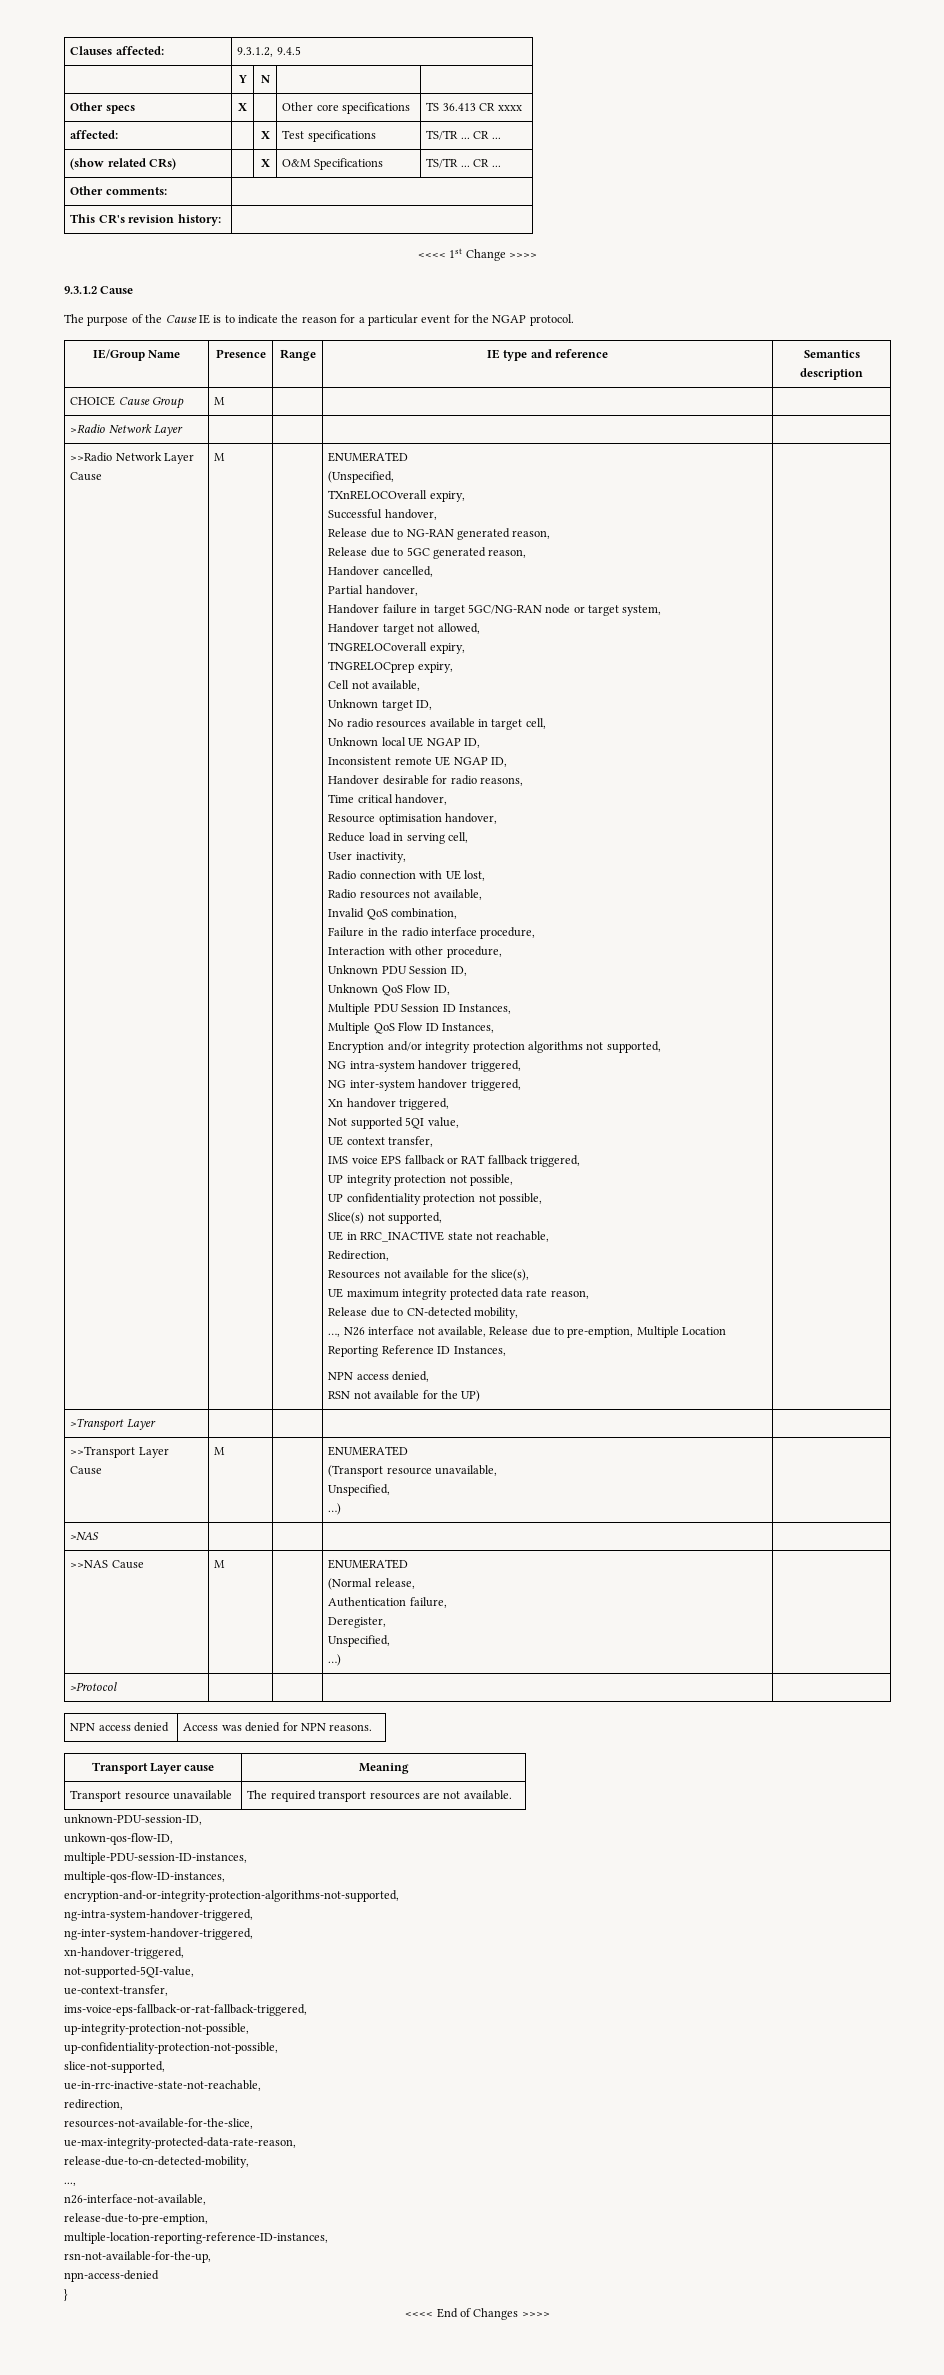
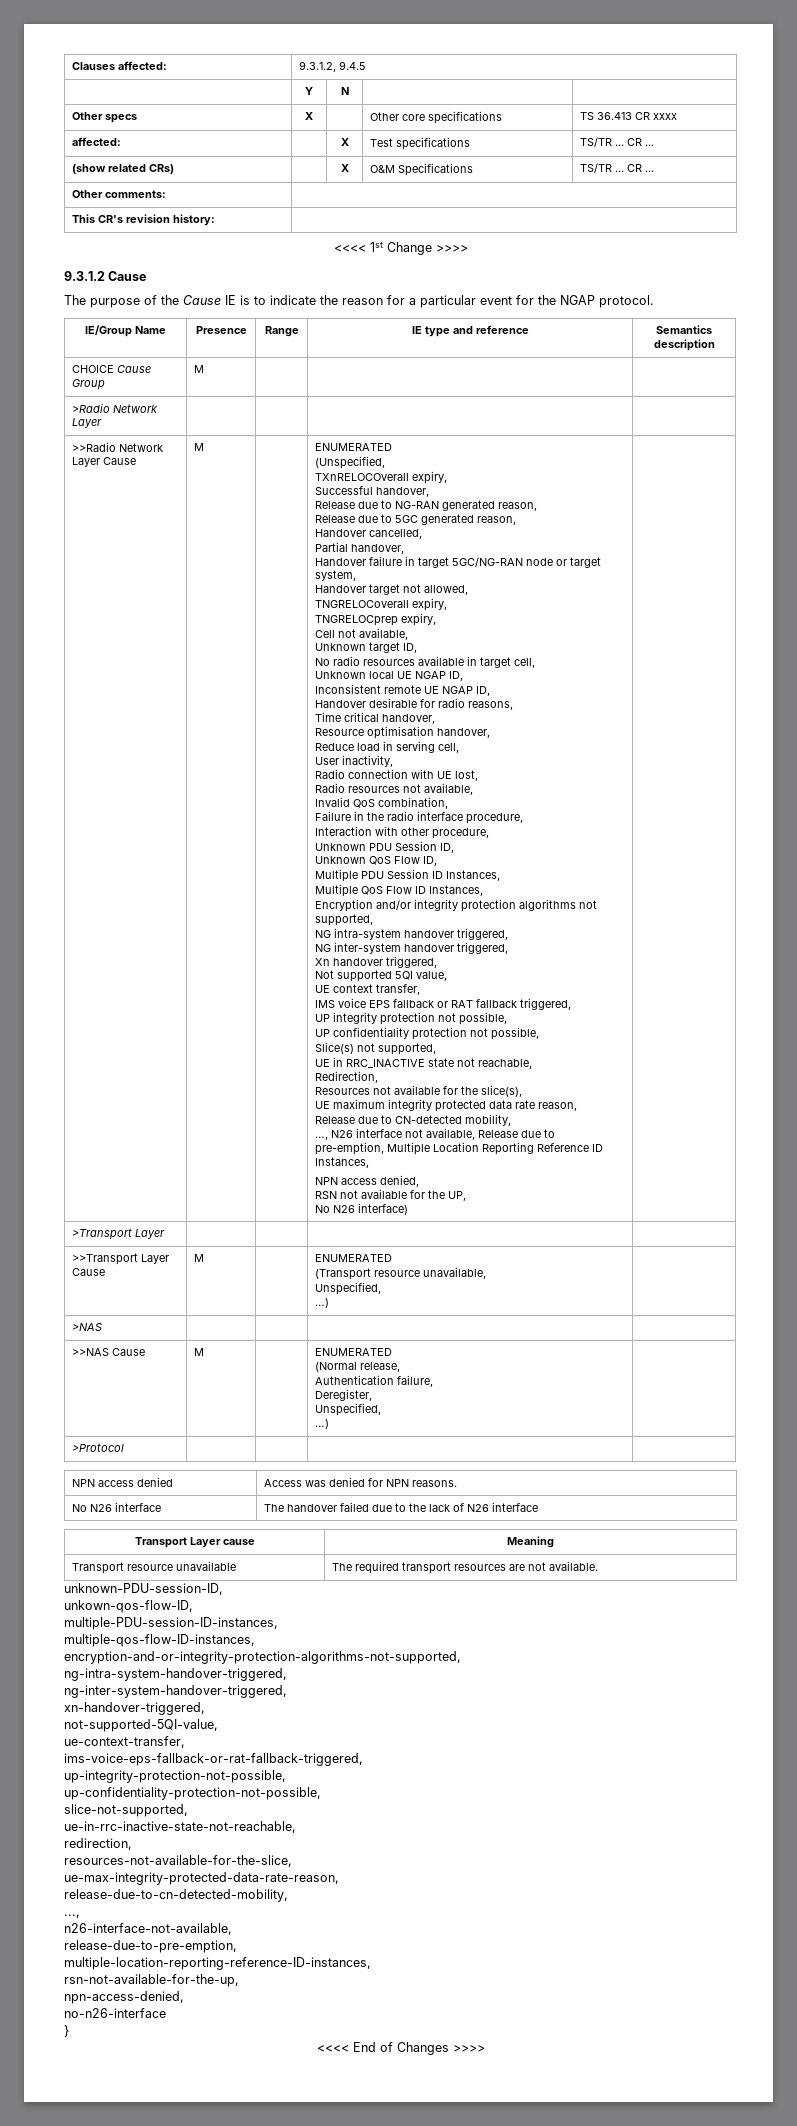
[461,1390,481,1402] UP) -> [448,1191,467,1201] [315,1203,409,1215] UP, // No N26 interface)
(373, 1727) none -> [72,1502,162,1512] [264,1502,539,1512] // No N26 interface | The handover failed due to the lack of N26 interface
[64,2270,159,2282] npn-access-denied -> [64,1991,184,2004] [64,2008,166,2018] npn-access-denied, // no-n26-interface

